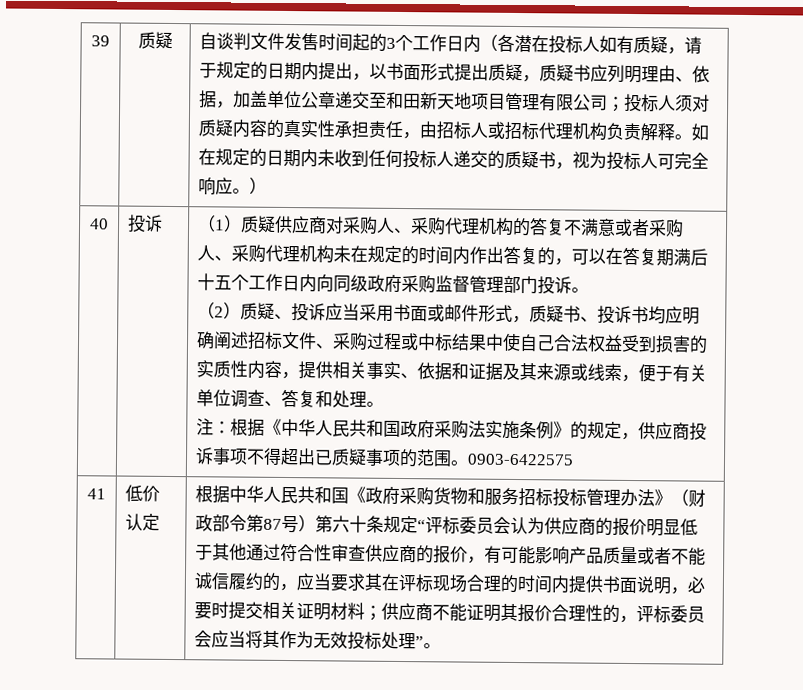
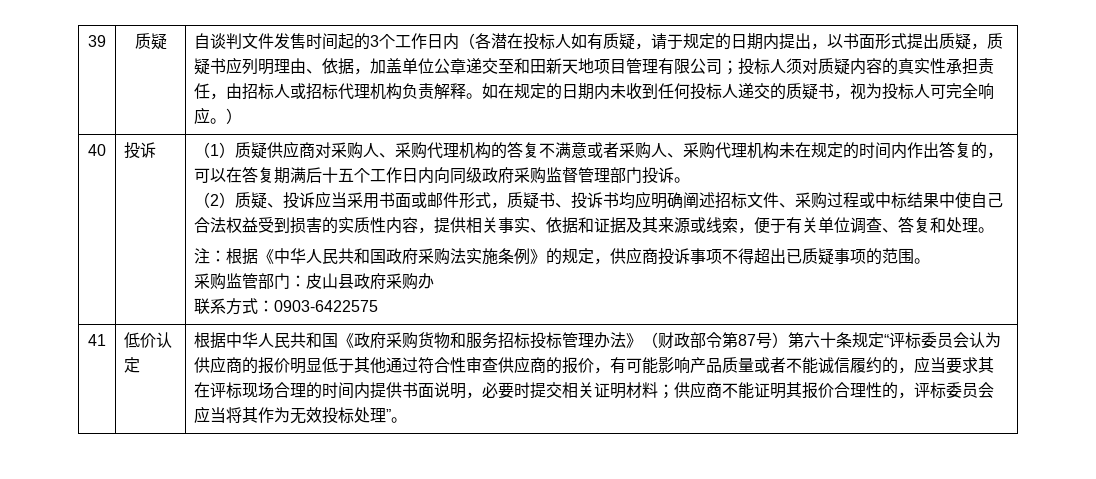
(469, 463) none -> [194,273,435,290] [194,298,275,315] // 采购监管部门：皮山县政府采购办 // 联系方式：

